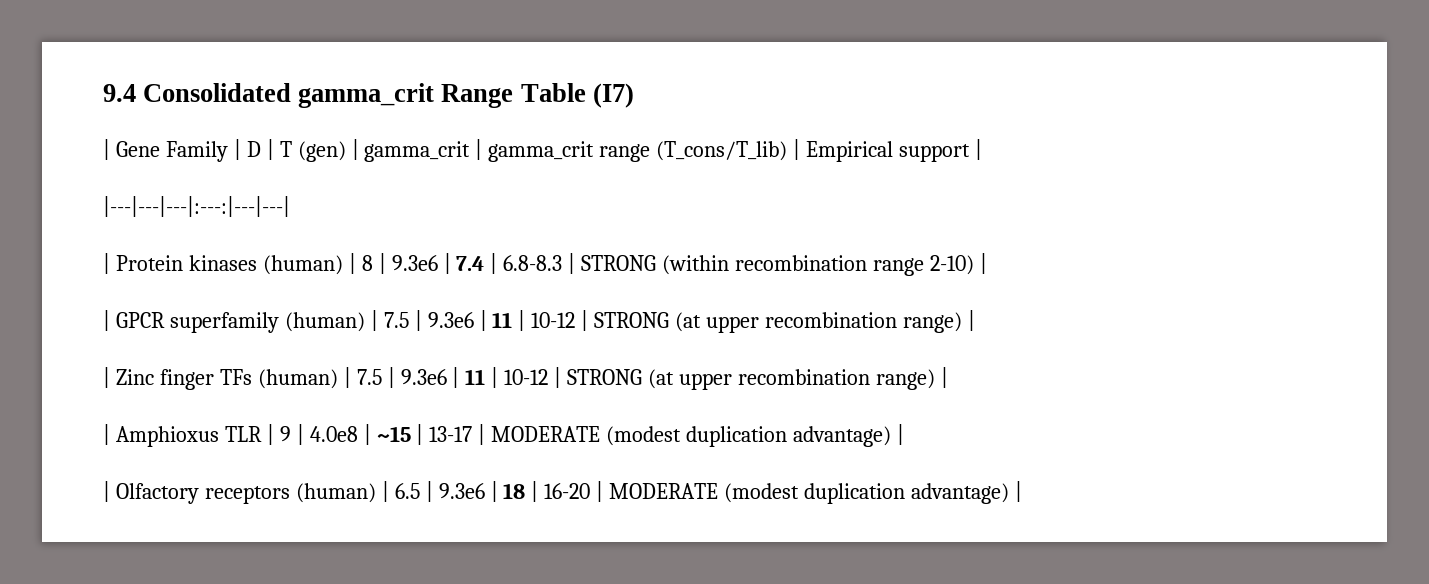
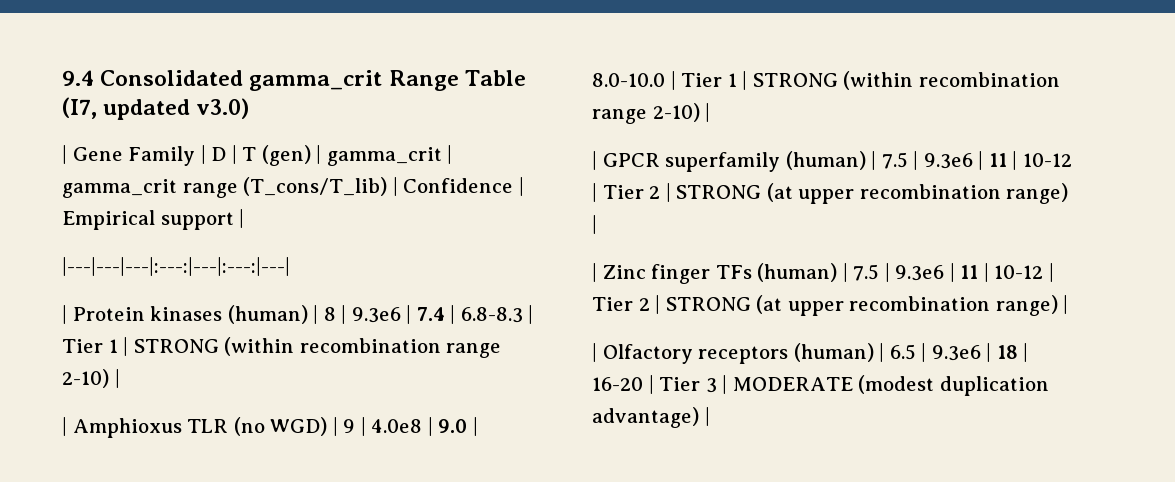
[592,83,634,108] (I7) -> [62,97,250,120] (I7, updated v3.0)
(801, 149) none -> [403,177,524,196] Confidence |
[103,196,290,217] |---|---|---|:---:|---|---| -> [62,257,290,276] |---|---|---|:---:|---|:---:|---|
(576, 263) none -> [62,337,502,358] [62,369,120,388] [62,417,478,438] [592,71,748,90] Tier 1 | STRONG (within recombination range 2-10) | // | Amphioxus TLR (no WGD) | 9 | 4.0e8 | 9.0 | 8.0-10.0 | Tier 1 |
(589, 320) none -> [602,183,671,202] Tier 2 |
[567,367,948,390] [103,424,905,447] STRONG (at upper recombination range) | // | Amphioxus TLR | 9 | 4.0e8 | ~15 | 13-17 | MODERATE (modest duplication advantage) | -> [592,295,1069,316] Tier 2 | STRONG (at upper recombination range) |
(604, 491) none -> [659,375,728,394] Tier 3 |

